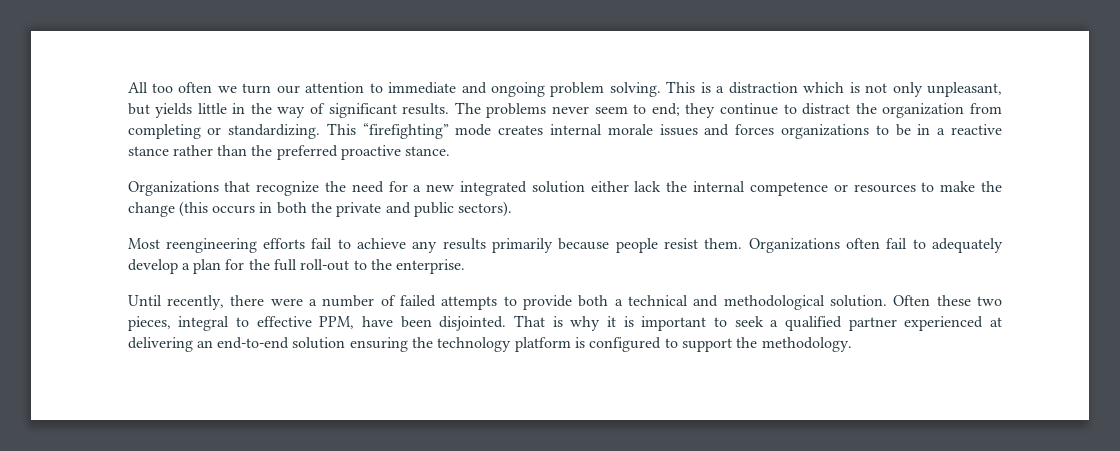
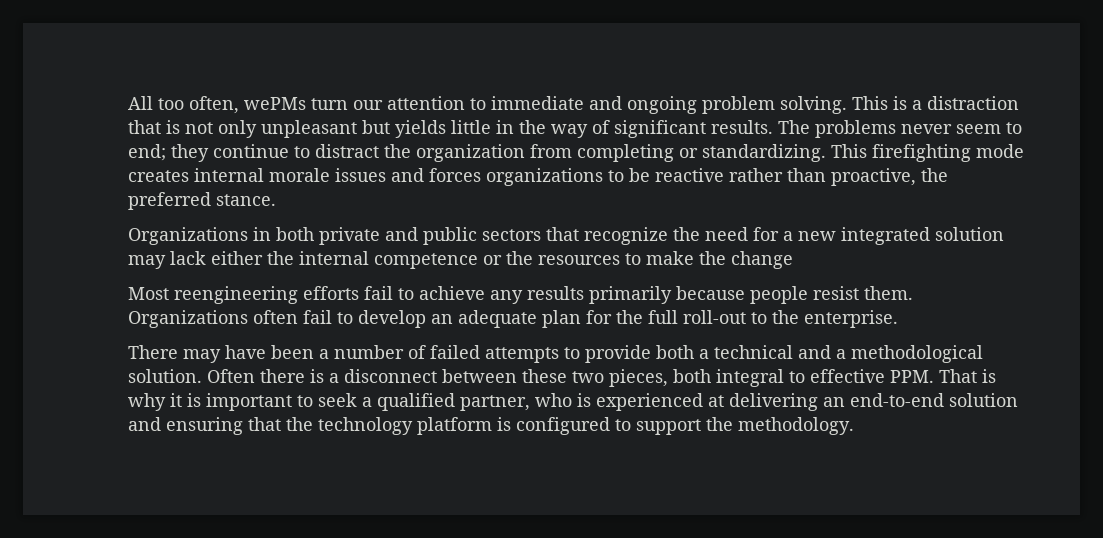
[178,82,237,93] often we -> [188,96,306,114] often, wePMs
[803,82,845,93] which -> [127,120,161,134] that
[927,82,1003,97] unpleasant, -> [260,120,357,138] unpleasant
[362,123,449,139] “firefighting” -> [871,144,971,162] firefighting
[917,124,1002,135] [127,146,169,156] in a reactive stance -> [654,168,724,182] reactive
(248, 150) none -> [830,168,916,186] proactive,
[341,145,402,160] proactive -> (211, 201) none
(219, 188) none -> [252,227,541,245] in both private and public sectors
[590,181,662,192] either lack -> [127,251,263,269] may lack either
(848, 188) none -> [505,251,533,265] the
[178,201,513,217] (this occurs in both the private and public sectors). -> (793, 260) none
[932,238,1004,253] [127,259,190,274] adequately develop a -> [357,310,537,328] develop an adequate
[127,295,303,310] Until recently, there were -> [127,345,314,363] There may have been
(719, 301) none -> [835,349,846,359] a
(931, 300) none -> [259,369,517,383] there is a disconnect between
(171, 323) none -> [672,369,711,383] both
[319,316,507,331] PPM, have been disjointed. -> [889,370,934,383] PPM.
[848,317,897,331] partner -> [459,393,591,411] partner, who is
[349,337,408,352] ensuring -> [127,417,281,435] and ensuring that

